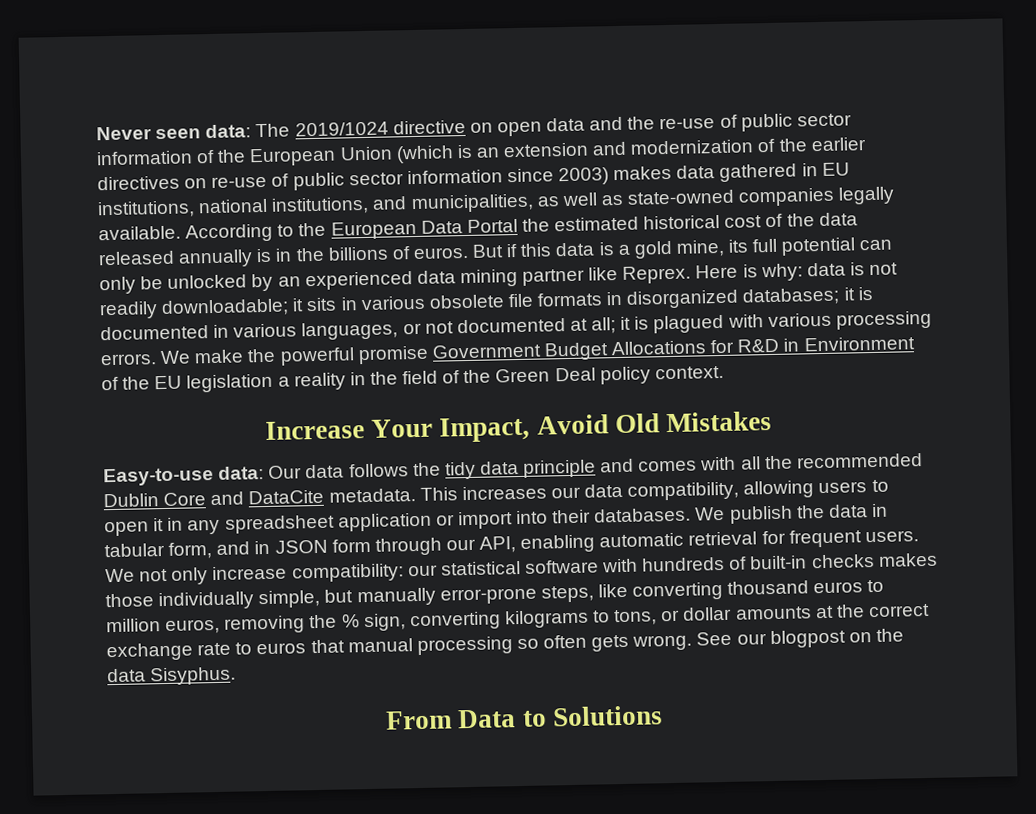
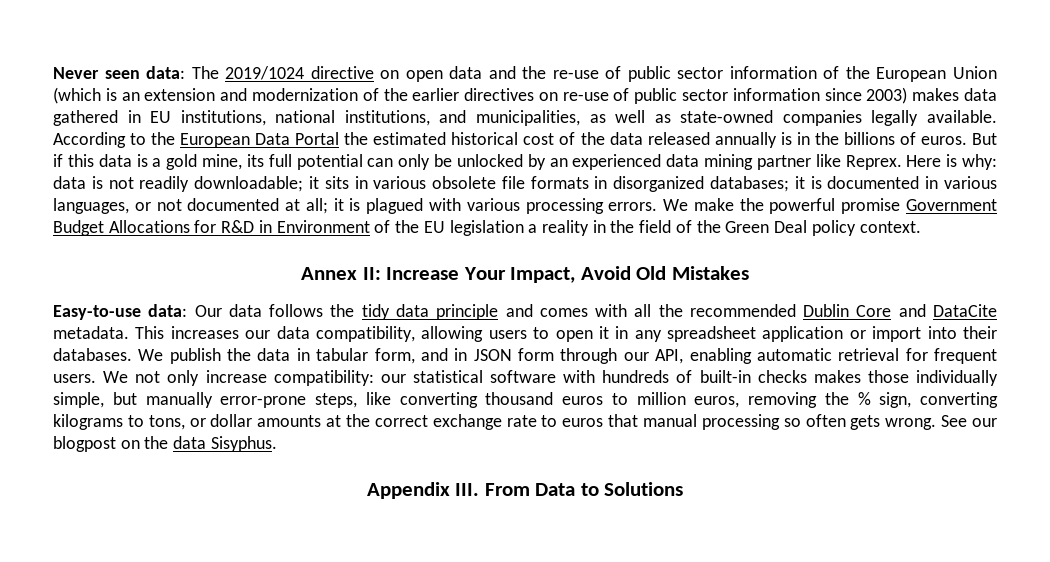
(724, 372) none -> [301,267,381,280] Annex II:
(237, 676) none -> [366,482,480,499] Appendix III.

